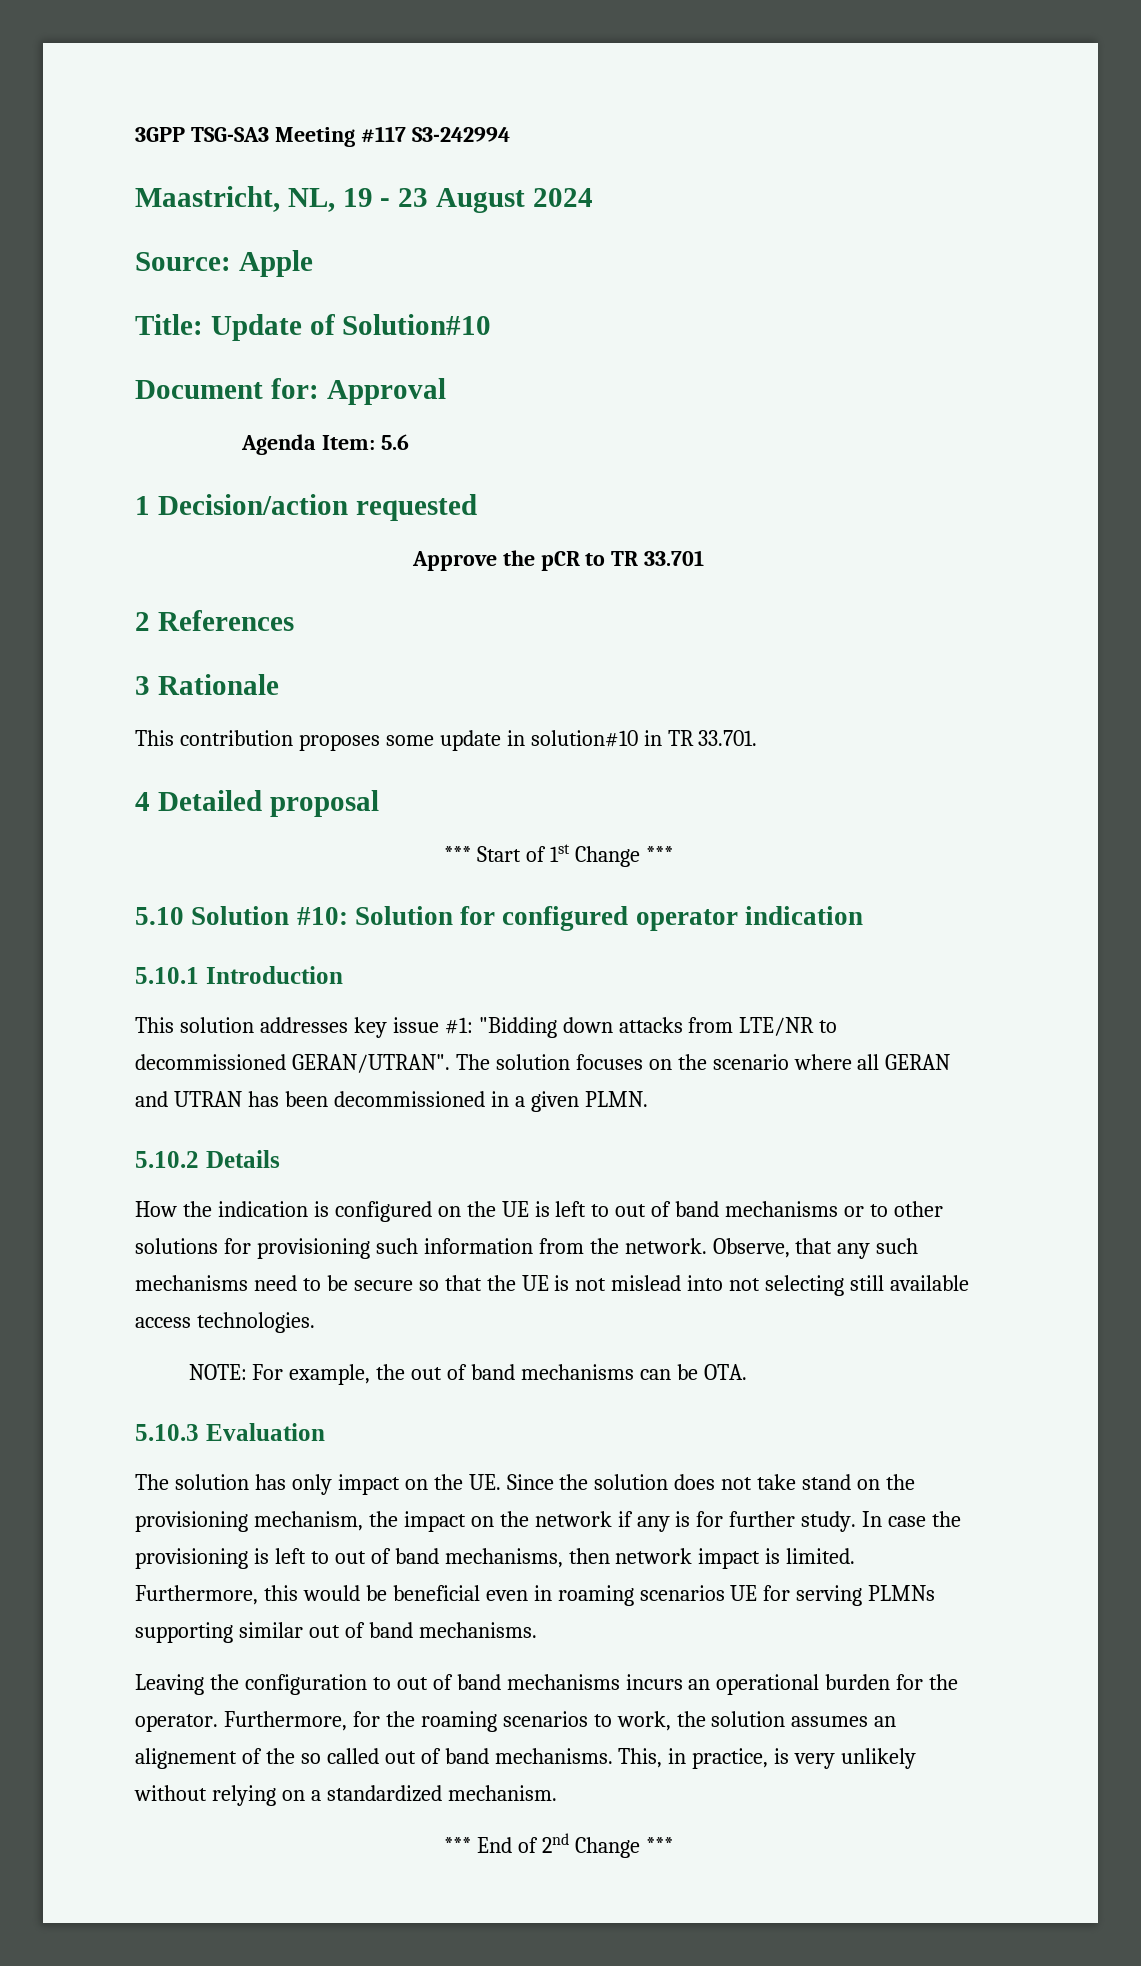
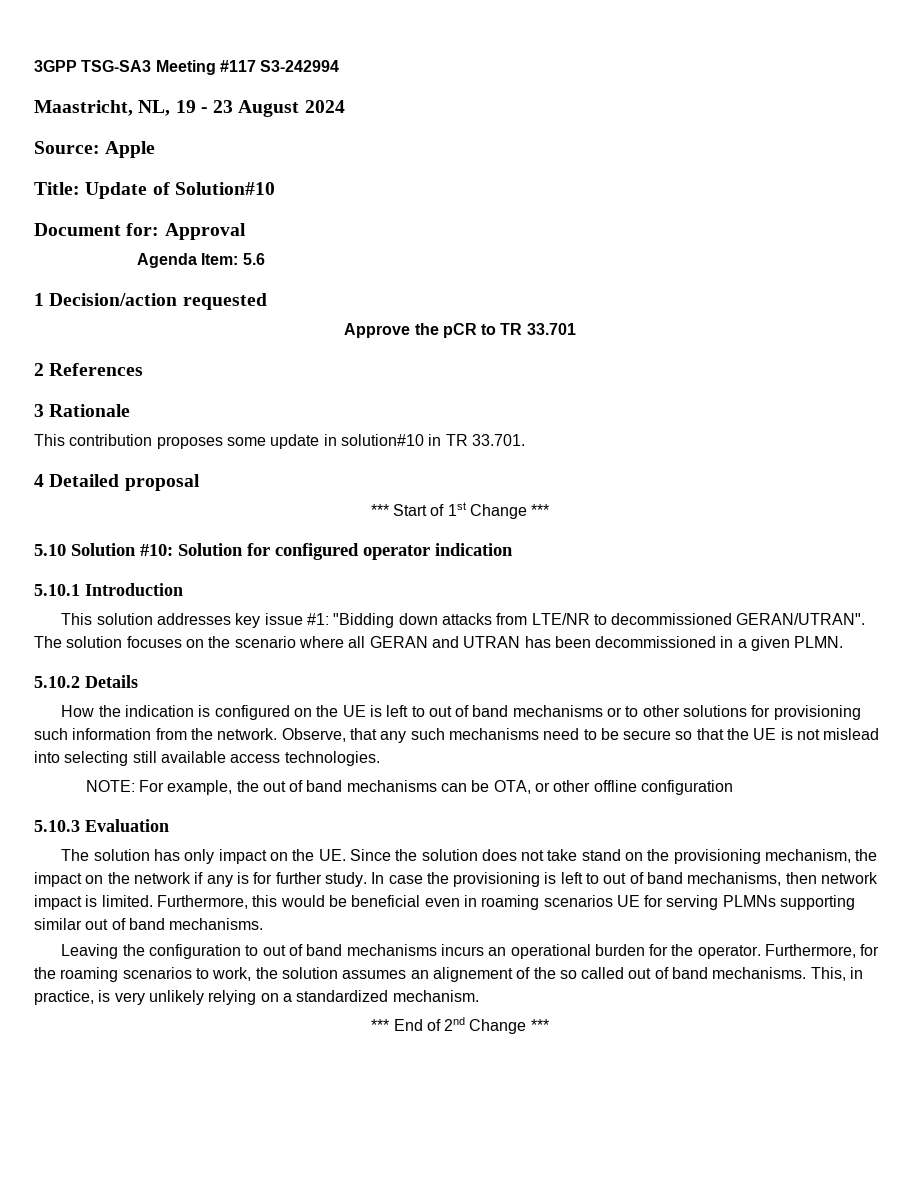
[729,1278,761,1291] not -> (60, 757) none
[703,1364,747,1380] OTA. -> [493,780,734,795] OTA, or other offline configuration
[134,1785,207,1801] without -> (204, 997) none

